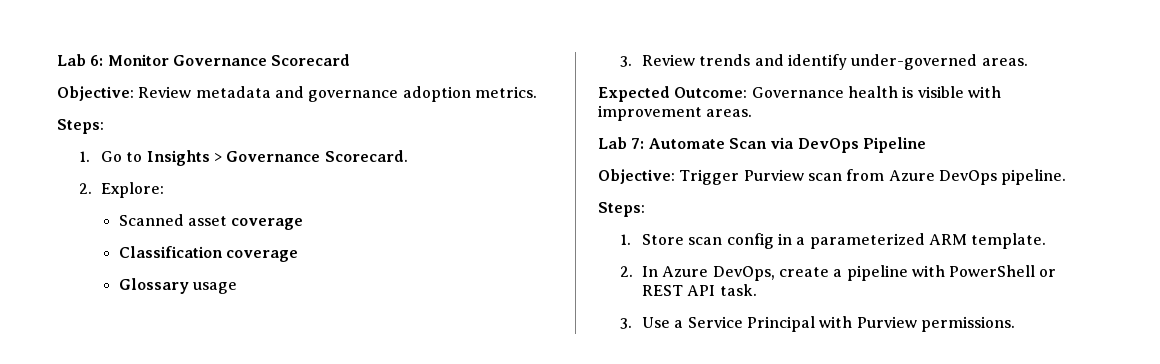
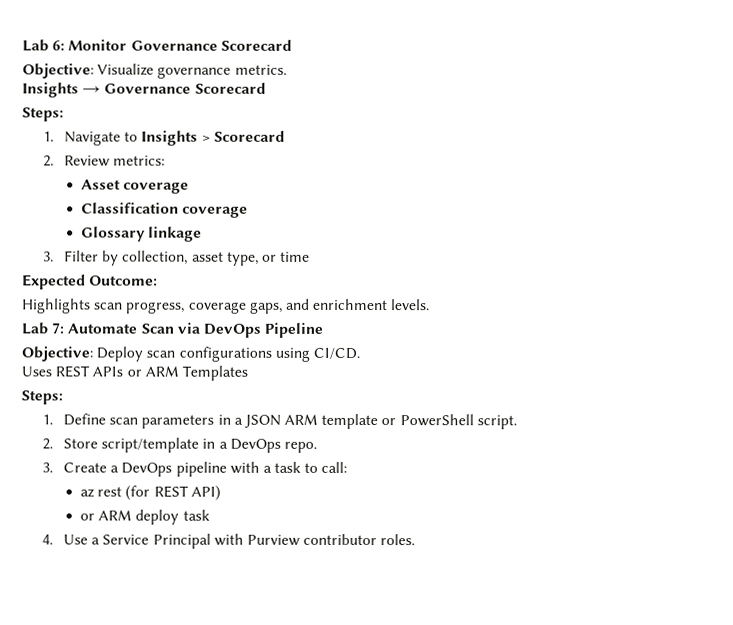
[138,86,537,102] [57,119,104,134] [78,151,122,162] Review metadata and governance adoption metrics. // Steps: // 1. Go -> [97,63,287,79] [22,82,266,98] [22,107,64,122] [42,131,121,146] Visualize governance metrics. // Insights → Governance Scorecard // Steps: // 1. Navigate
[226,150,408,162] [78,182,164,198] [118,214,227,226] Governance Scorecard. // 2. Explore: // Scanned asset -> [213,130,285,142] [42,155,166,167] [81,179,122,190] Scorecard // 2. Review metrics: // Asset
[192,282,237,294] [619,54,1028,70] [598,86,1001,102] [598,105,753,121] usage // 3. Review trends and identify under-governed areas. // Expected Outcome: Governance health is visible with improvement areas. -> [148,226,203,242] [42,250,311,266] [22,274,159,290] [21,298,431,314] linkage // 3. Filter by collection, asset type, or time // Expected Outcome: // Highlights scan progress, coverage gaps, and enrichment levels.
[679,169,1067,185] [598,202,645,217] [619,233,1047,249] [619,265,1057,281] [641,284,757,296] [619,318,632,329] Trigger Purview scan from Azure DevOps pipeline. // Steps: // 1. Store scan config in a parameterized ARM template. // 2. In Azure DevOps, create a pipeline with PowerShell or REST API task. // 3. -> [96,346,360,362] [21,365,248,381] [21,390,63,405] [41,413,517,430] [41,437,317,453] [41,461,348,477] [80,485,221,501] [80,509,210,525] [41,534,53,545] Deploy scan configurations using CI/CD. // Uses REST APIs or ARM Templates // Steps: // 1. Define scan parameters in a JSON ARM template or PowerShell script. // 2. Store script/template in a DevOps repo. // 3. Create a DevOps pipeline with a task to call: // az rest (for REST API) // or ARM deploy task // 4.
[920,316,1015,332] permissions. -> [303,533,416,546] contributor roles.

